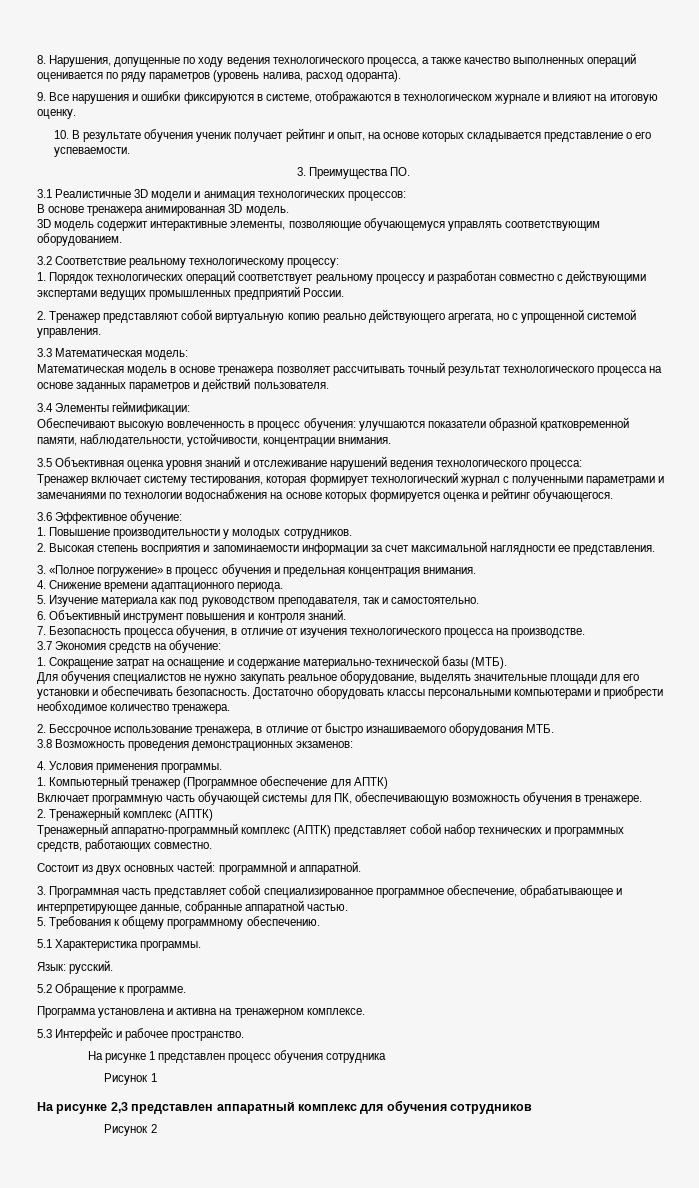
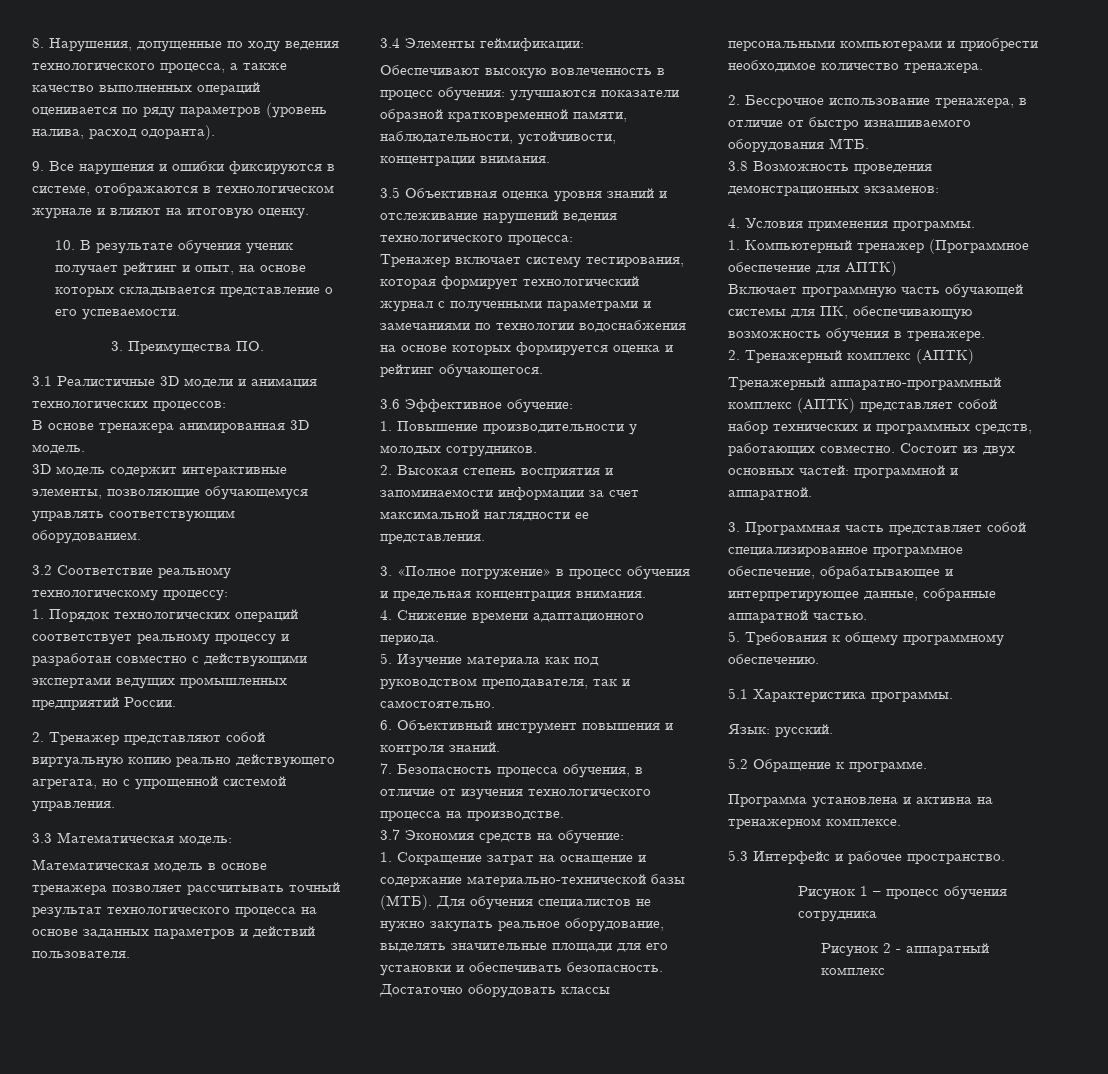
(507, 663) // -> (432, 902) none
(213, 845) // -> (895, 449) none
[87,1051,225,1063] На рисунке 1 представлен -> [798,886,882,900] Рисунок 1 –
[150,1073,157,1082] [37,1100,532,1114] [104,1124,157,1136] 1 // На рисунке 2,3 представлен аппаратный комплекс для обучения сотрудников // Рисунок 2 -> [883,943,990,956] [821,967,886,975] 2 - аппаратный комплекс

